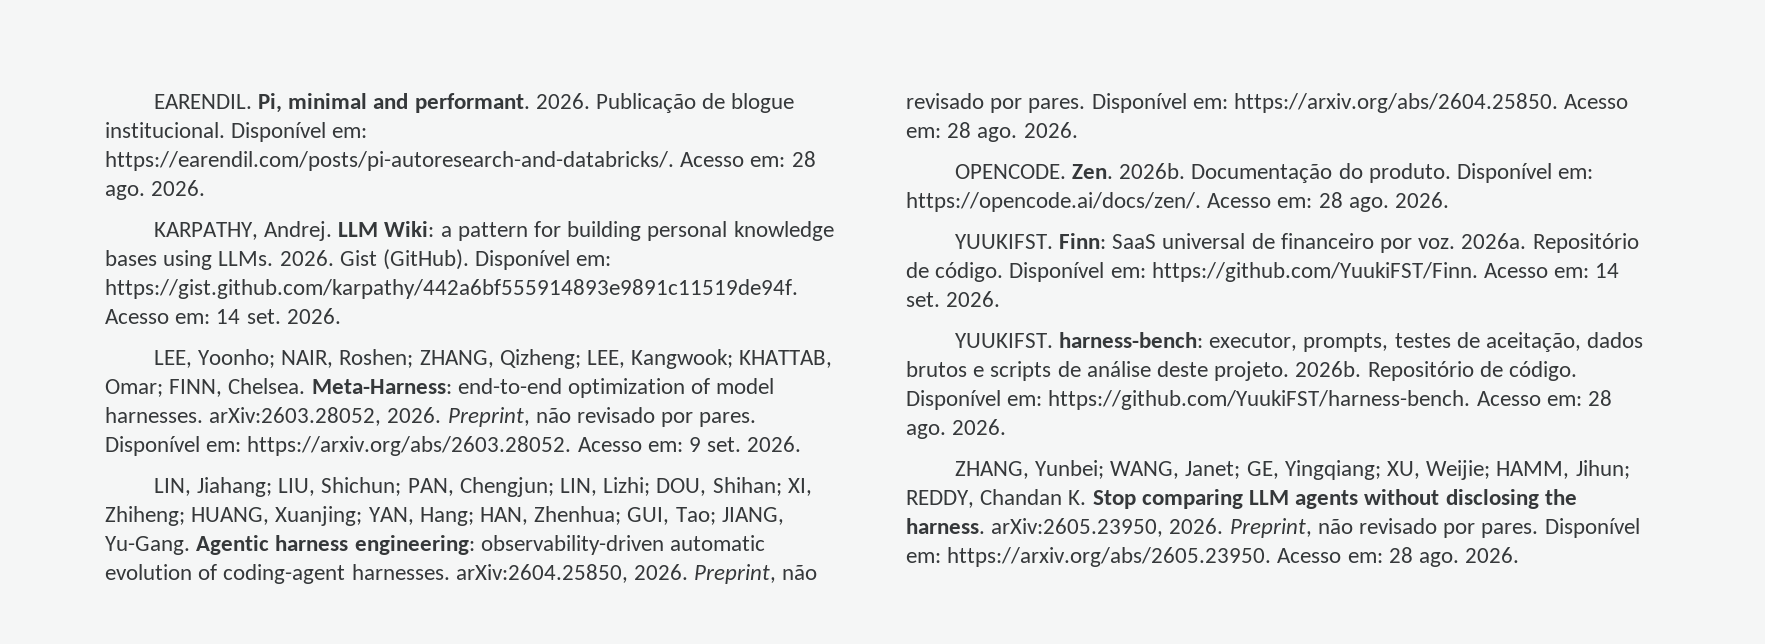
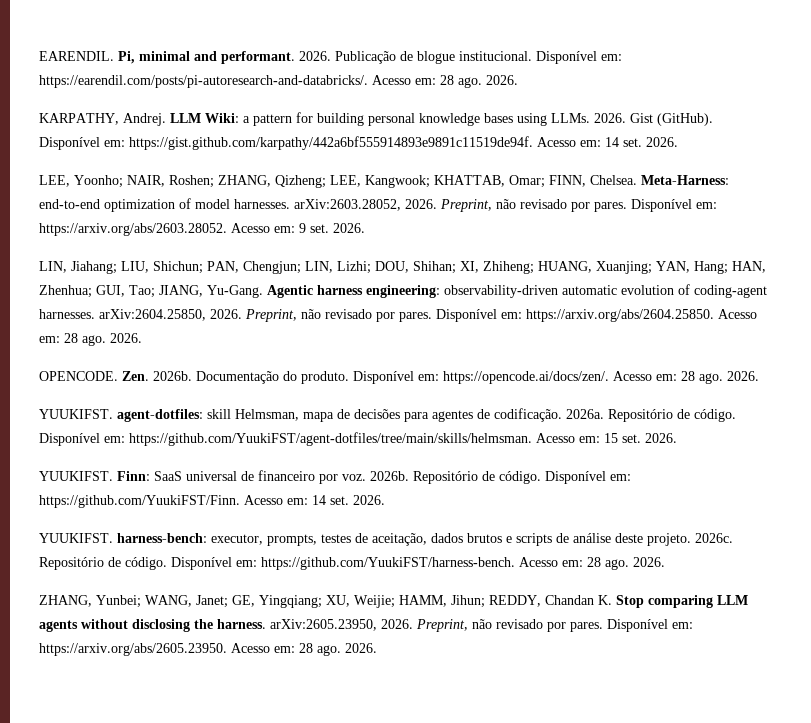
(1450, 200) none -> [39,408,736,422] [39,432,677,446] // YUUKIFST. agent-dotfiles: skill Helmsman, mapa de decisões para agentes de codificação. 2026a. Repositório de código. Disponível em: https://github.com/YuukiFST/agent-dotfiles/tree/main/skills/helmsman. Acesso em: 15 set. 2026.
[1461,233,1527,249] 2026a. -> [370,471,409,481] 2026b.
[1295,361,1362,377] 2026b. -> [695,533,733,543] 2026c.

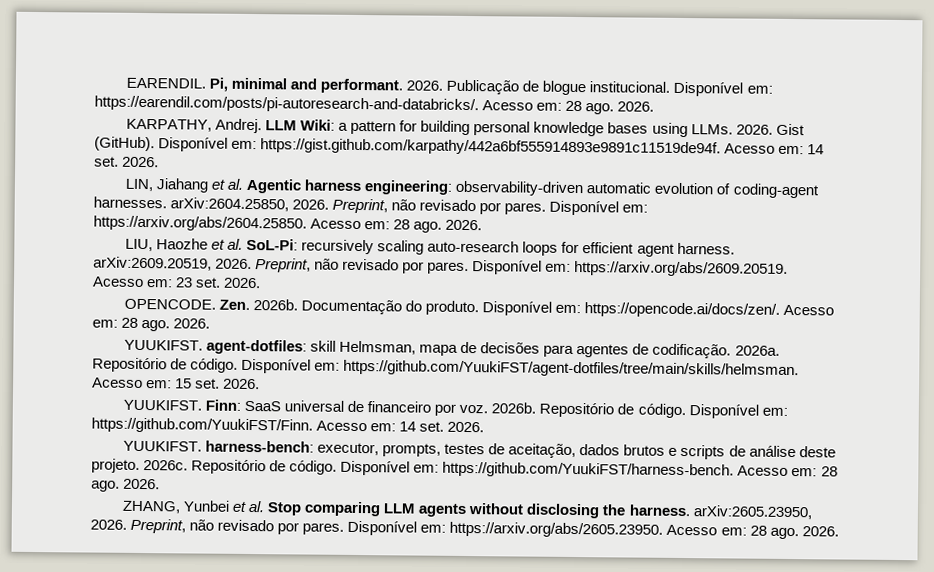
[39,175,729,188] [39,198,717,212] [39,223,365,236] [39,261,766,274] [39,285,263,298] LEE, Yoonho; NAIR, Roshen; ZHANG, Qizheng; LEE, Kangwook; KHATTAB, Omar; FINN, Chelsea. Meta-Harness: end-to-end optimization of model harnesses. arXiv:2603.28052, 2026. Preprint, não revisado por pares. Disponível em: https://arxiv.org/abs/2603.28052. Acesso em: 9 set. 2026. // LIN, Jiahang; LIU, Shichun; PAN, Chengjun; LIN, Lizhi; DOU, Shihan; XI, Zhiheng; HUANG, Xuanjing; YAN, Hang; HAN, Zhenhua; GUI, Tao; JIANG, Yu-Gang. -> [124,178,244,193] LIN, Jiahang et al.
(142, 338) none -> [124,238,735,257] [93,256,789,277] [92,276,262,289] // LIU, Haozhe et al. SoL-Pi: recursively scaling auto-research loops for efficient agent harness. arXiv:2609.20519, 2026. Preprint, não revisado por pares. Disponível em: https://arxiv.org/abs/2609.20519. Acesso em: 23 set. 2026.
[96,595,612,608] Yunbei; WANG, Janet; GE, Yingqiang; XU, Weijie; HAMM, Jihun; REDDY, Chandan K. -> [182,500,266,513] Yunbei et al.

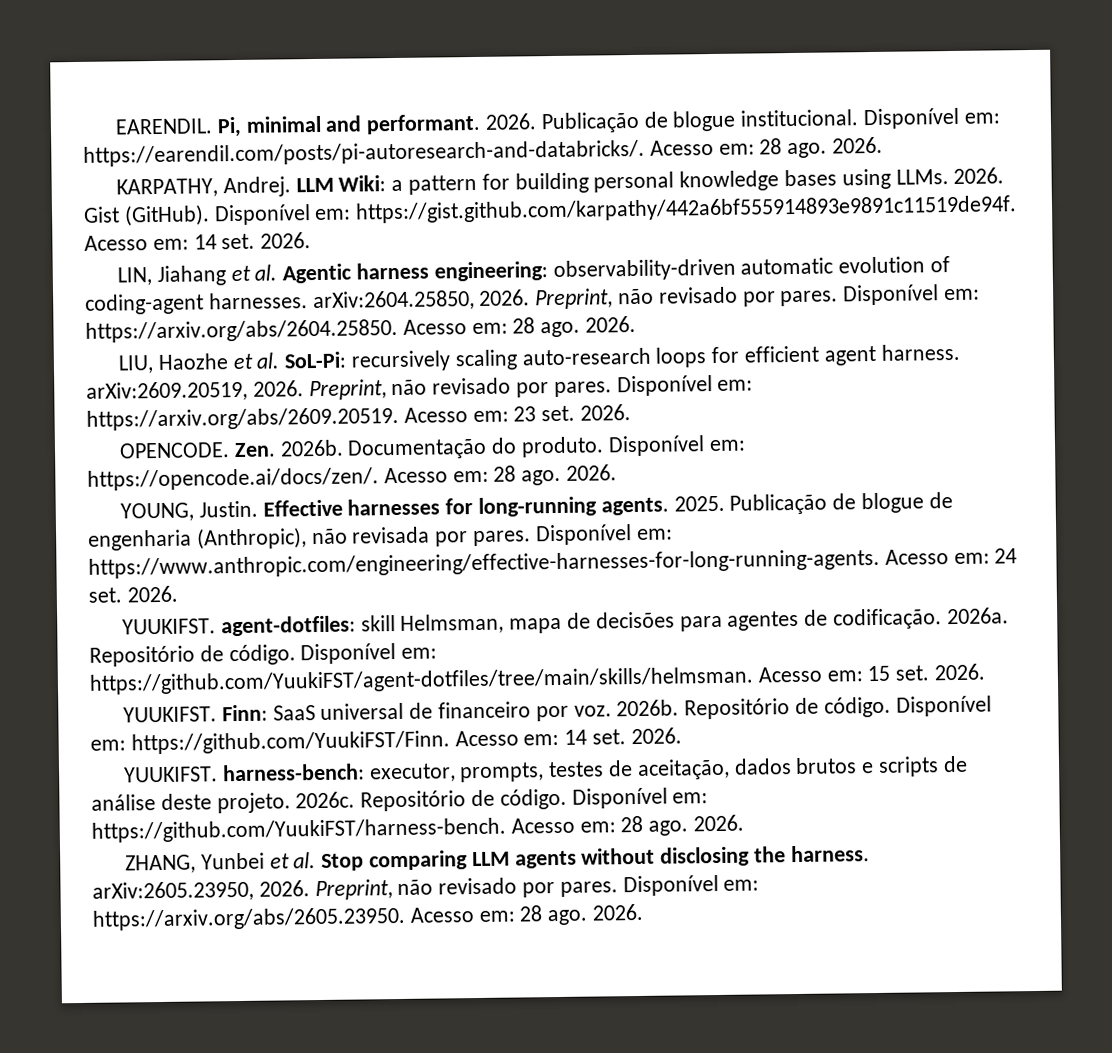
(211, 323) none -> [119,492,953,522] [88,524,673,551] [88,548,1018,579] [88,585,178,603] // YOUNG, Justin. Effective harnesses for long-running agents. 2025. Publicação de blogue de engenharia (Anthropic), não revisada por pares. Disponível em: https://www.anthropic.com/engineering/effective-harnesses-for-long-running-agents. Acesso em: 24 set. 2026.

